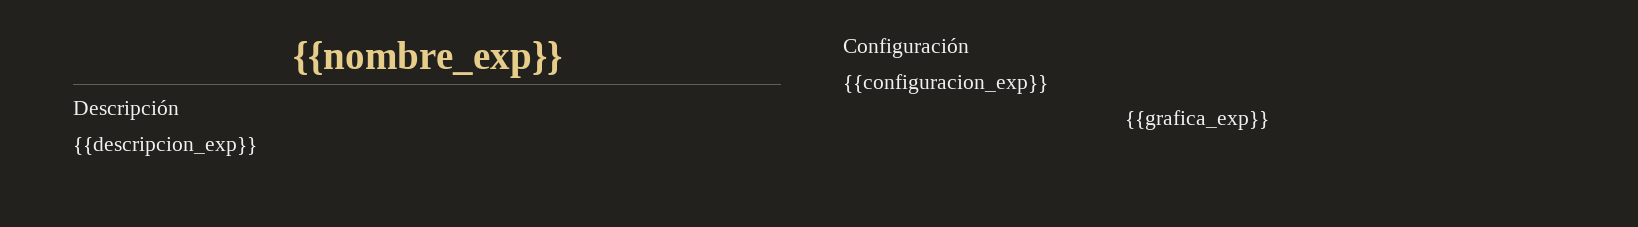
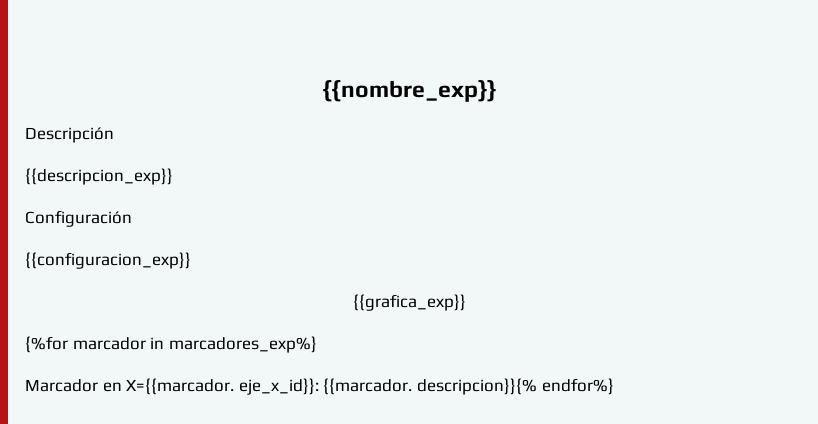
(1269, 120) none -> [25,336,317,353] [25,378,614,395] // {%for marcador in marcadores_exp%} // Marcador en X={{marcador. eje_x_id}}: {{marcador. descripcion}}{% endfor%}

